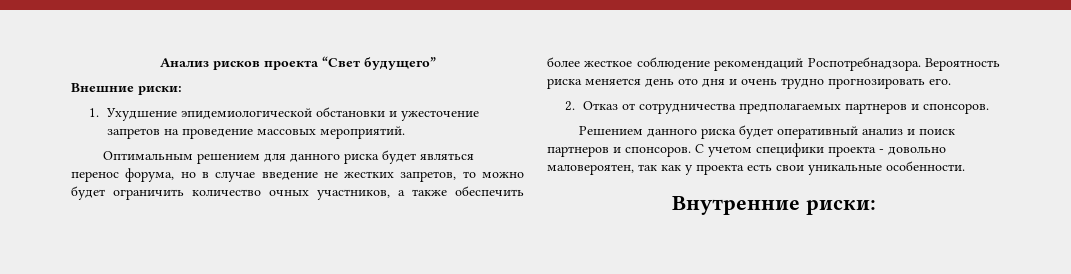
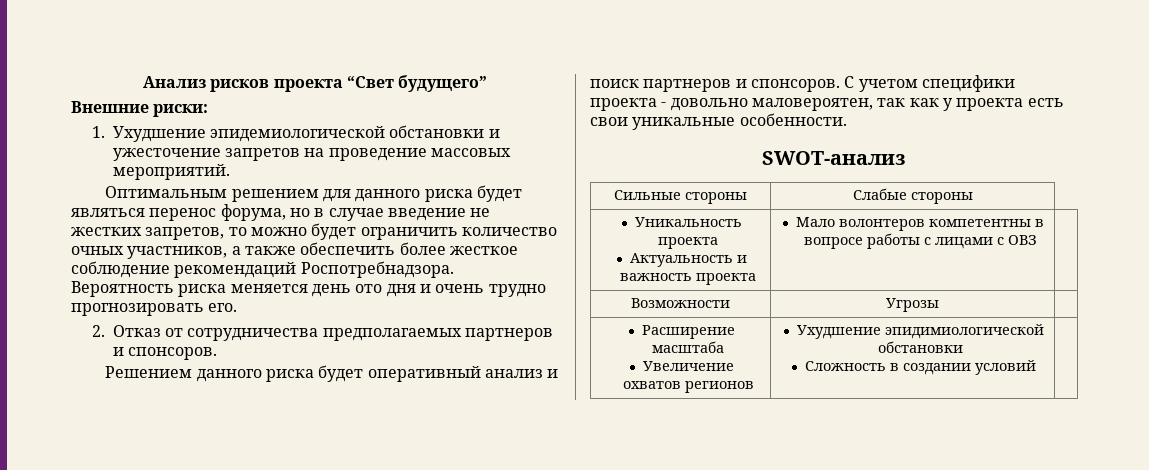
[671,196,876,215] Внутренние риски: -> [762,151,906,165] [614,190,747,204] [852,188,973,204] [634,217,742,227] [658,237,719,249] [629,253,747,267] [620,273,757,285] [796,217,1045,231] [803,233,1037,249] [631,298,730,308] [886,298,939,312] [641,325,735,339] [652,341,725,353] [642,361,734,371] [622,381,754,393] [796,324,1044,339] [877,341,963,353] [804,360,1036,375] SWOT-анализ // Сильные стороны | Слабые стороны // Уникальность проекта // Актуальность и важность проекта | Мало волонтеров компетентны в вопросе работы с лицами с ОВЗ | // Возможности | Угрозы | // Расширение масштаба // Увеличение охватов регионов | Ухудшение эпидимиологической обстановки // Сложность в создании условий |

